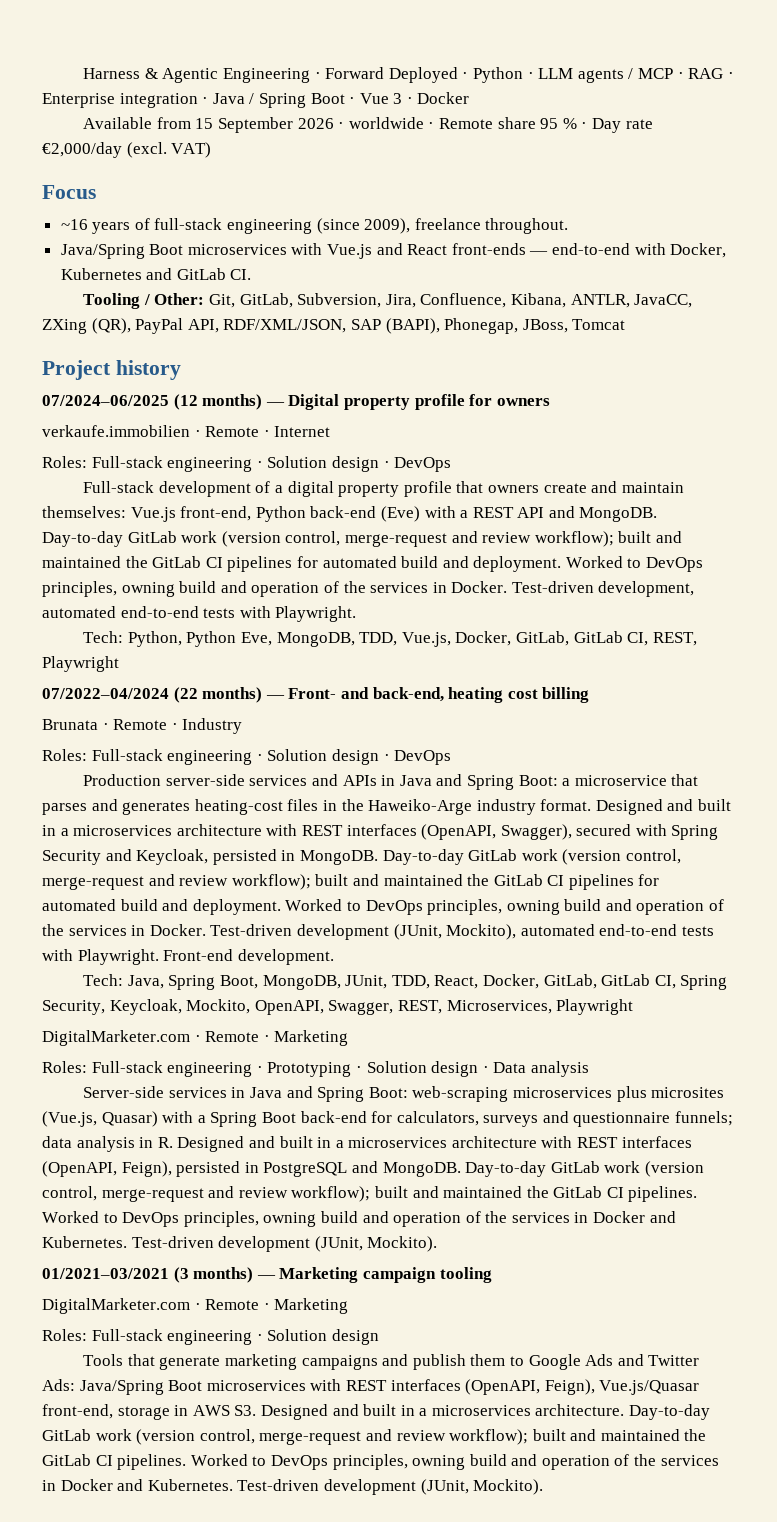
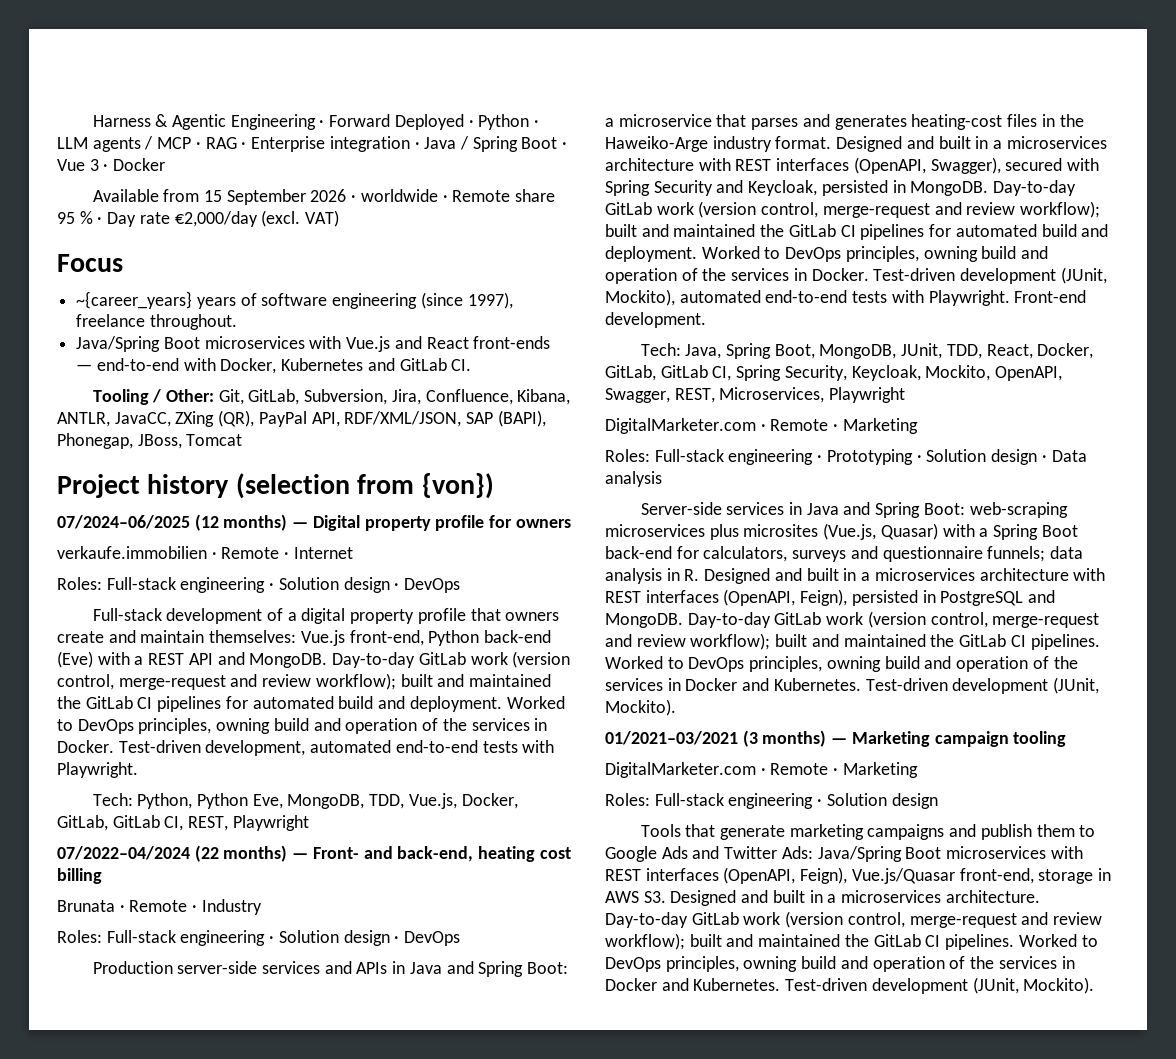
[60,219,88,230] ~16 -> [76,291,193,309] ~{career_years}
[154,218,223,230] full-stack -> [261,293,328,306] software
[364,218,411,234] 2009), -> [467,292,513,309] 1997),
(181, 370) none -> [235,473,494,499] (selection from {von})

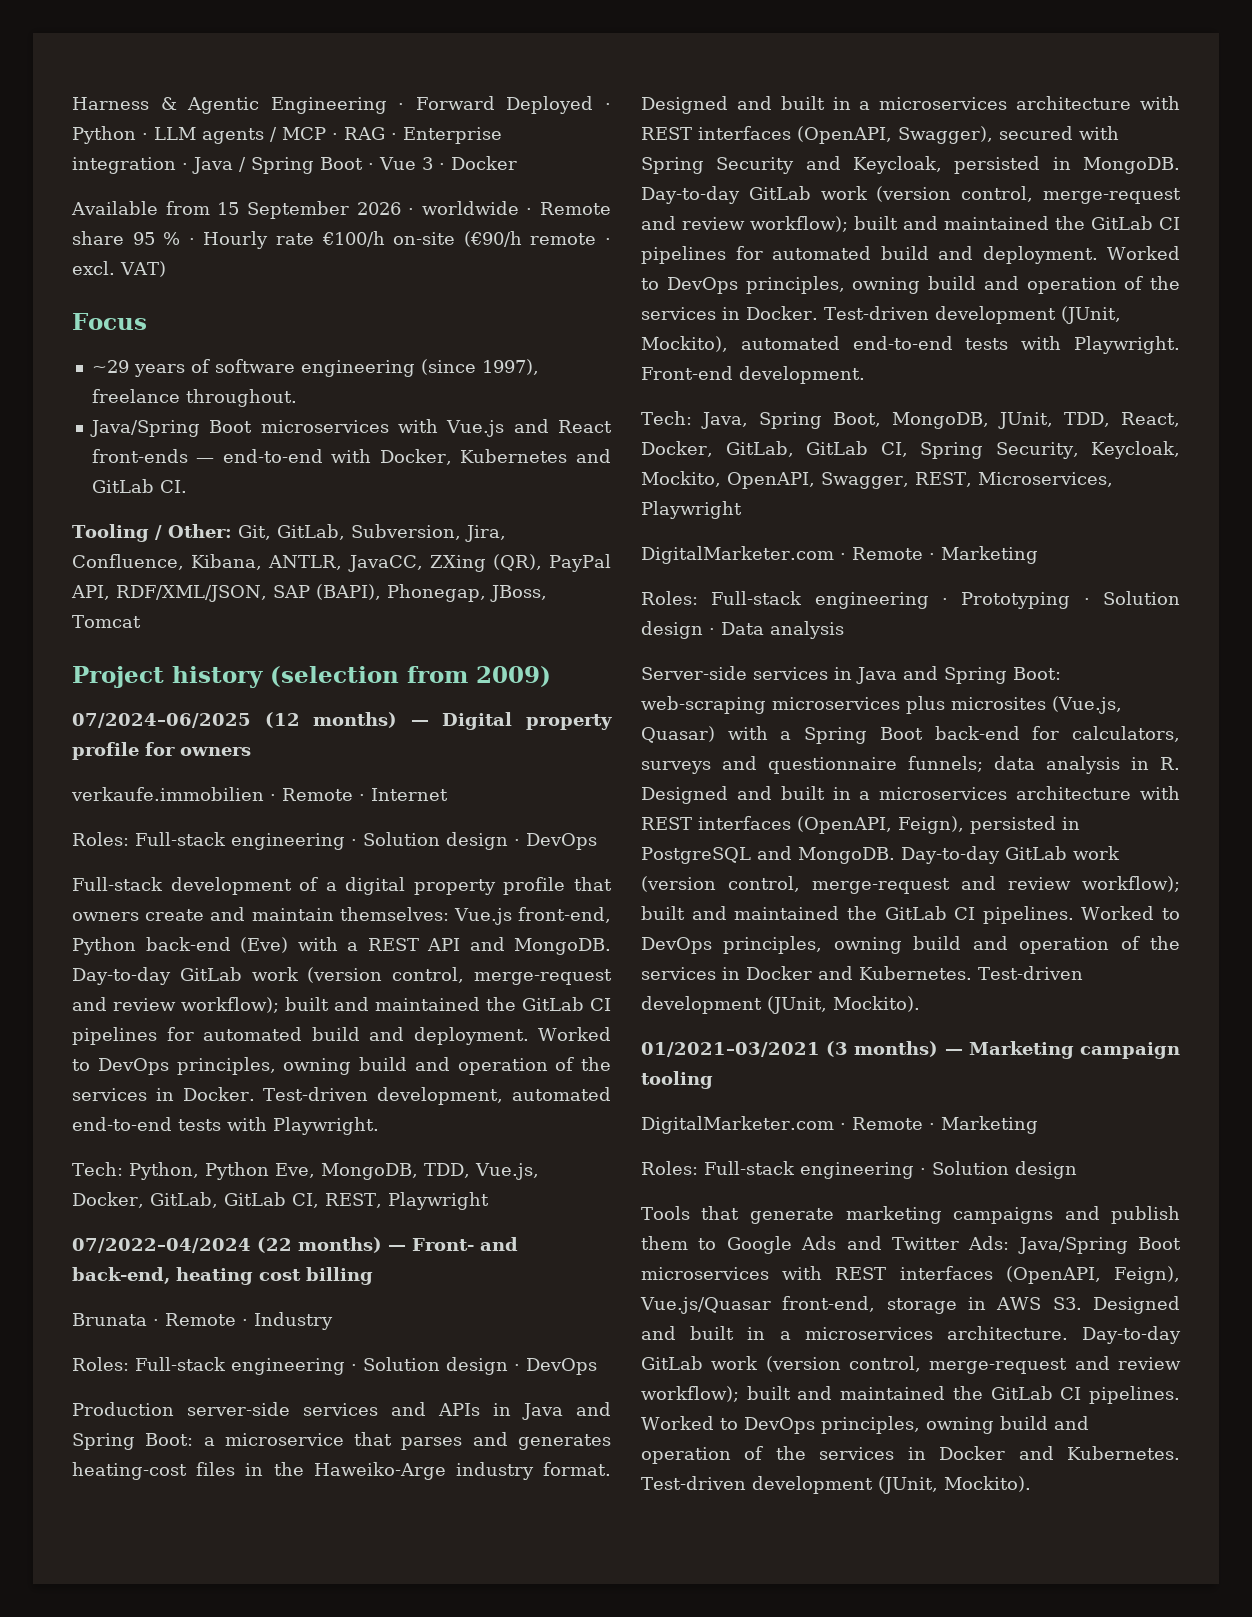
[107,210,301,227] Day rate €2,000/day (excl. -> [203,231,612,249] [72,261,115,275] Hourly rate €100/h on-site (€90/h remote · excl.
[76,291,193,309] ~{career_years} -> [91,360,129,373] ~29
[421,473,494,499] {von}) -> [476,666,551,687] 2009)

